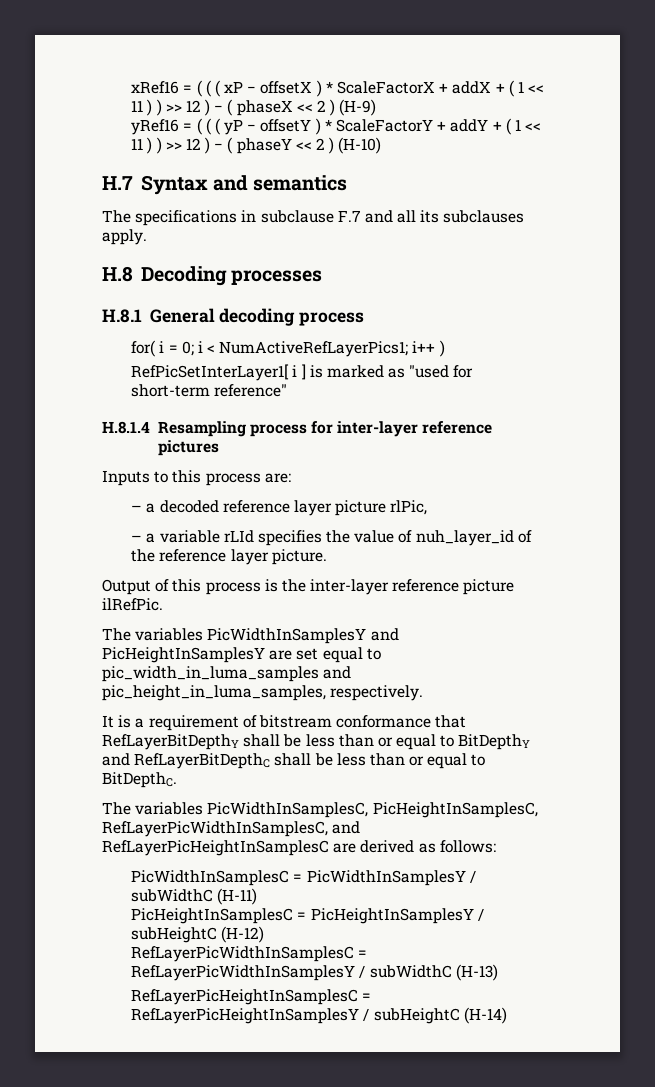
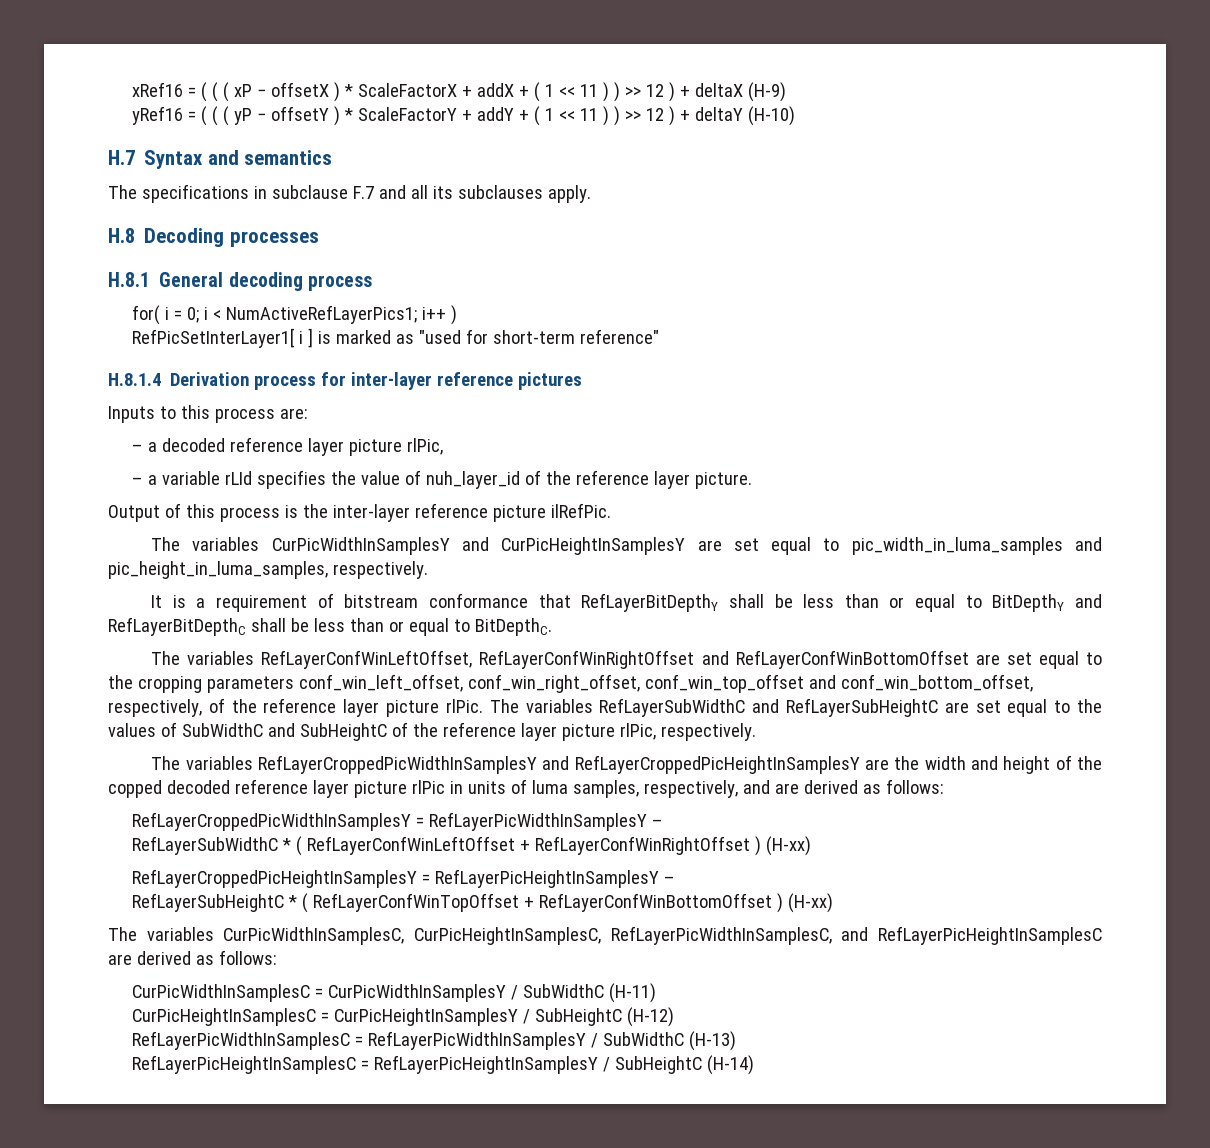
[214,99,336,116] − ( phaseX << 2 ) -> [679,83,743,97] + deltaX
[214,137,335,154] − ( phaseY << 2 ) -> [679,107,743,121] + deltaY
[157,421,246,437] Resampling -> [170,372,250,386] Derivation
[207,628,399,644] [102,647,265,663] PicWidthInSamplesY and PicHeightInSamplesY -> [271,537,686,555] CurPicWidthInSamplesY and CurPicHeightInSamplesY
[207,802,538,818] PicWidthInSamplesC, PicHeightInSamplesC, -> [261,650,1102,669] [108,674,1033,693] [108,698,1102,717] [108,722,756,741] [151,755,1102,774] [108,779,944,798] [131,812,663,831] [131,836,811,856] [131,869,675,888] [131,893,833,913] [108,927,601,945] RefLayerConfWinLeftOffset, RefLayerConfWinRightOffset and RefLayerConfWinBottomOffset are set equal to the cropping parameters conf_win_left_offset, conf_win_right_offset, conf_win_top_offset and conf_win_bottom_offset, respectively, of the reference layer picture rlPic. The variables RefLayerSubWidthC and RefLayerSubHeightC are set equal to the values of SubWidthC and SubHeightC of the reference layer picture rlPic, respectively. // The variables RefLayerCroppedPicWidthInSamplesY and RefLayerCroppedPicHeightInSamplesY are the width and height of the copped decoded reference layer picture rlPic in units of luma samples, respectively, and are derived as follows: // RefLayerCroppedPicWidthInSamplesY = RefLayerPicWidthInSamplesY – // RefLayerSubWidthC * ( RefLayerConfWinLeftOffset + RefLayerConfWinRightOffset ) (H-xx) // RefLayerCroppedPicHeightInSamplesY = RefLayerPicHeightInSamplesY – // RefLayerSubHeightC * ( RefLayerConfWinTopOffset + RefLayerConfWinBottomOffset ) (H-xx) // The variables CurPicWidthInSamplesC, CurPicHeightInSamplesC,
[131,870,476,886] [131,888,258,905] [131,908,484,924] [131,927,218,943] PicWidthInSamplesC = PicWidthInSamplesY / subWidthC (H-11) // PicHeightInSamplesC = PicHeightInSamplesY / subHeightC -> [131,983,656,1003] [131,1008,622,1026] CurPicWidthInSamplesC = CurPicWidthInSamplesY / SubWidthC (H-11) // CurPicHeightInSamplesC = CurPicHeightInSamplesY / SubHeightC
[369,965,452,978] subWidthC -> [602,1032,684,1046] SubWidthC
[373,1008,460,1024] subHeightC -> [614,1056,702,1074] SubHeightC

